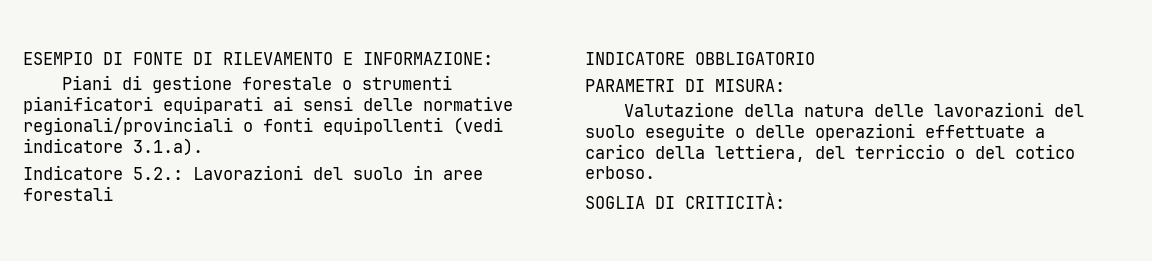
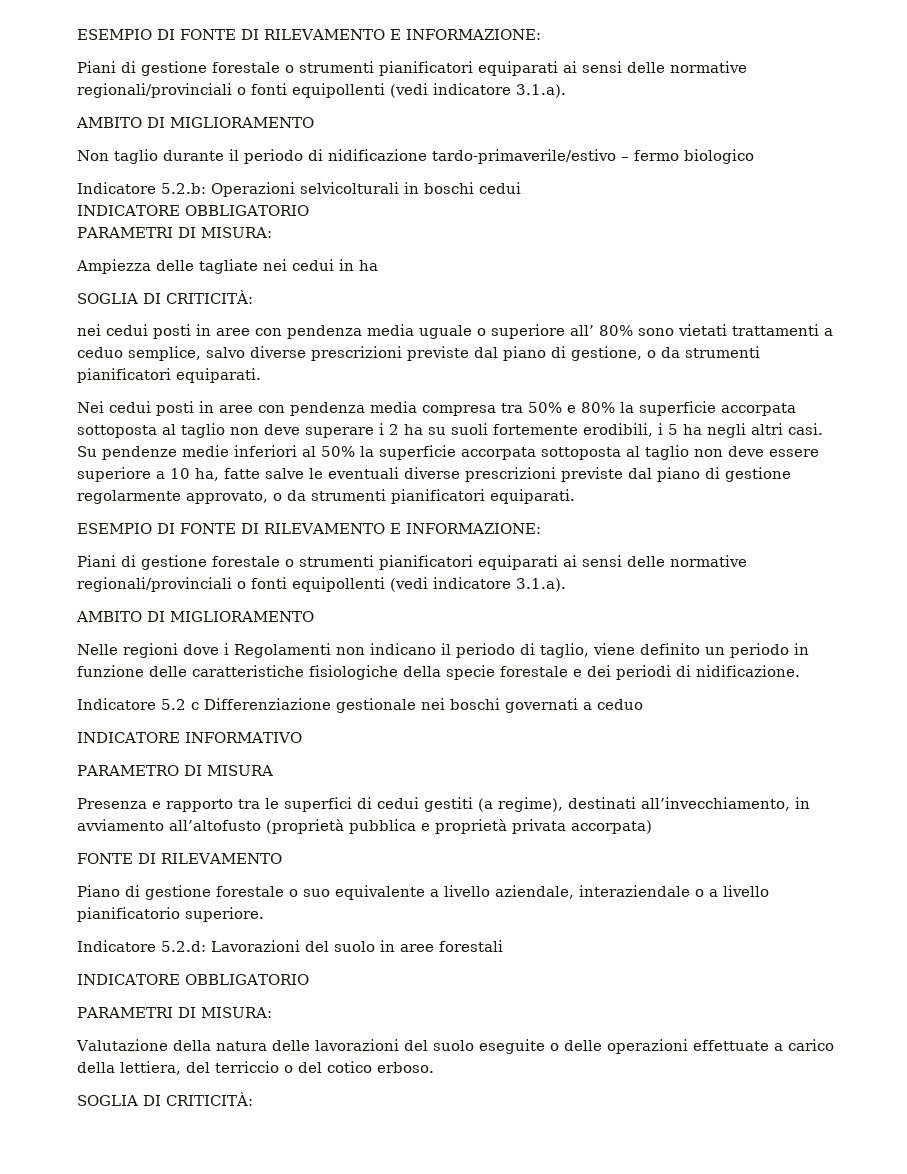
[23,165,183,180] Indicatore 5.2.: -> [76,117,314,128] [77,149,754,164] [77,182,521,197] [77,205,309,216] [77,227,272,238] [76,259,378,274] [77,290,253,304] [77,324,833,339] [77,346,760,361] [77,368,261,383] [77,401,796,416] [77,423,823,438] [77,445,819,460] [77,467,791,482] [77,489,575,504] [77,523,541,534] [77,555,747,570] [77,577,566,592] [76,611,314,622] [77,643,809,658] [77,665,800,680] [77,698,643,713] [77,732,302,743] [77,765,273,776] [77,797,810,812] [77,819,652,834] [77,853,282,864] [77,885,769,900] [77,907,264,922] [77,940,206,952] AMBITO DI MIGLIORAMENTO // Non taglio durante il periodo di nidificazione tardo-primaverile/estivo – fermo biologico // Indicatore 5.2.b: Operazioni selvicolturali in boschi cedui // INDICATORE OBBLIGATORIO // PARAMETRI DI MISURA: // Ampiezza delle tagliate nei cedui in ha // SOGLIA DI CRITICITÀ: // nei cedui posti in aree con pendenza media uguale o superiore all’ 80% sono vietati trattamenti a ceduo semplice, salvo diverse prescrizioni previste dal piano di gestione, o da strumenti pianificatori equiparati. // Nei cedui posti in aree con pendenza media compresa tra 50% e 80% la superficie accorpata sottoposta al taglio non deve superare i 2 ha su suoli fortemente erodibili, i 5 ha negli altri casi. Su pendenze medie inferiori al 50% la superficie accorpata sottoposta al taglio non deve essere superiore a 10 ha, fatte salve le eventuali diverse prescrizioni previste dal piano di gestione regolarmente approvato, o da strumenti pianificatori equiparati. // ESEMPIO DI FONTE DI RILEVAMENTO E INFORMAZIONE: // Piani di gestione forestale o strumenti pianificatori equiparati ai sensi delle normative regionali/provinciali o fonti equipollenti (vedi indicatore 3.1.a). // AMBITO DI MIGLIORAMENTO // Nelle regioni dove i Regolamenti non indicano il periodo di taglio, viene definito un periodo in funzione delle caratteristiche fisiologiche della specie forestale e dei periodi di nidificazione. // Indicatore 5.2 c Differenziazione gestionale nei boschi governati a ceduo // INDICATORE INFORMATIVO // PARAMETRO DI MISURA // Presenza e rapporto tra le superfici di cedui gestiti (a regime), destinati all’invecchiamento, in avviamento all’altofusto (proprietà pubblica e proprietà privata accorpata) // FONTE DI RILEVAMENTO // Piano di gestione forestale o suo equivalente a livello aziendale, interaziendale o a livello pianificatorio superiore. // Indicatore 5.2.d:

